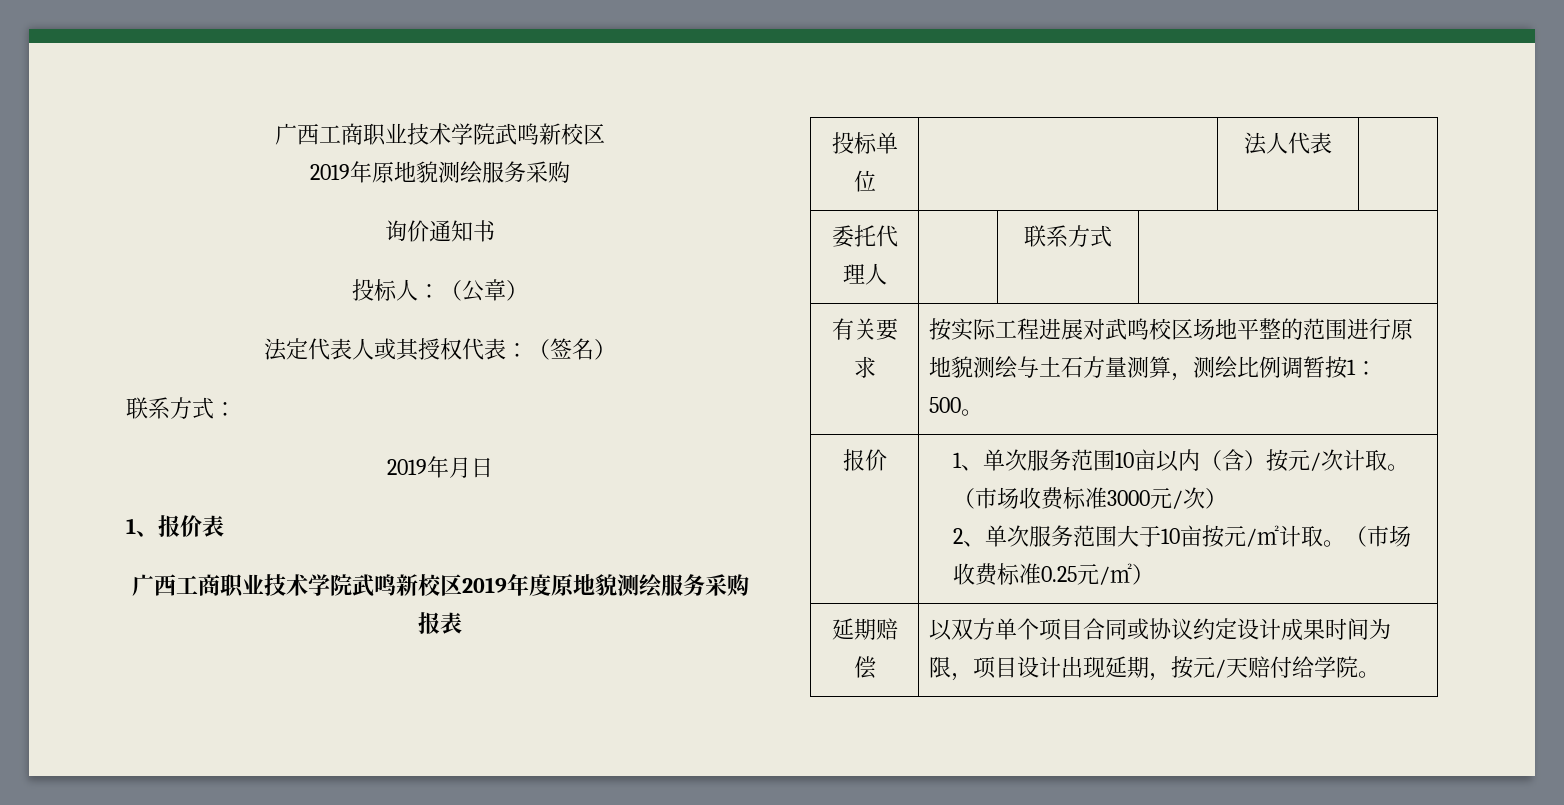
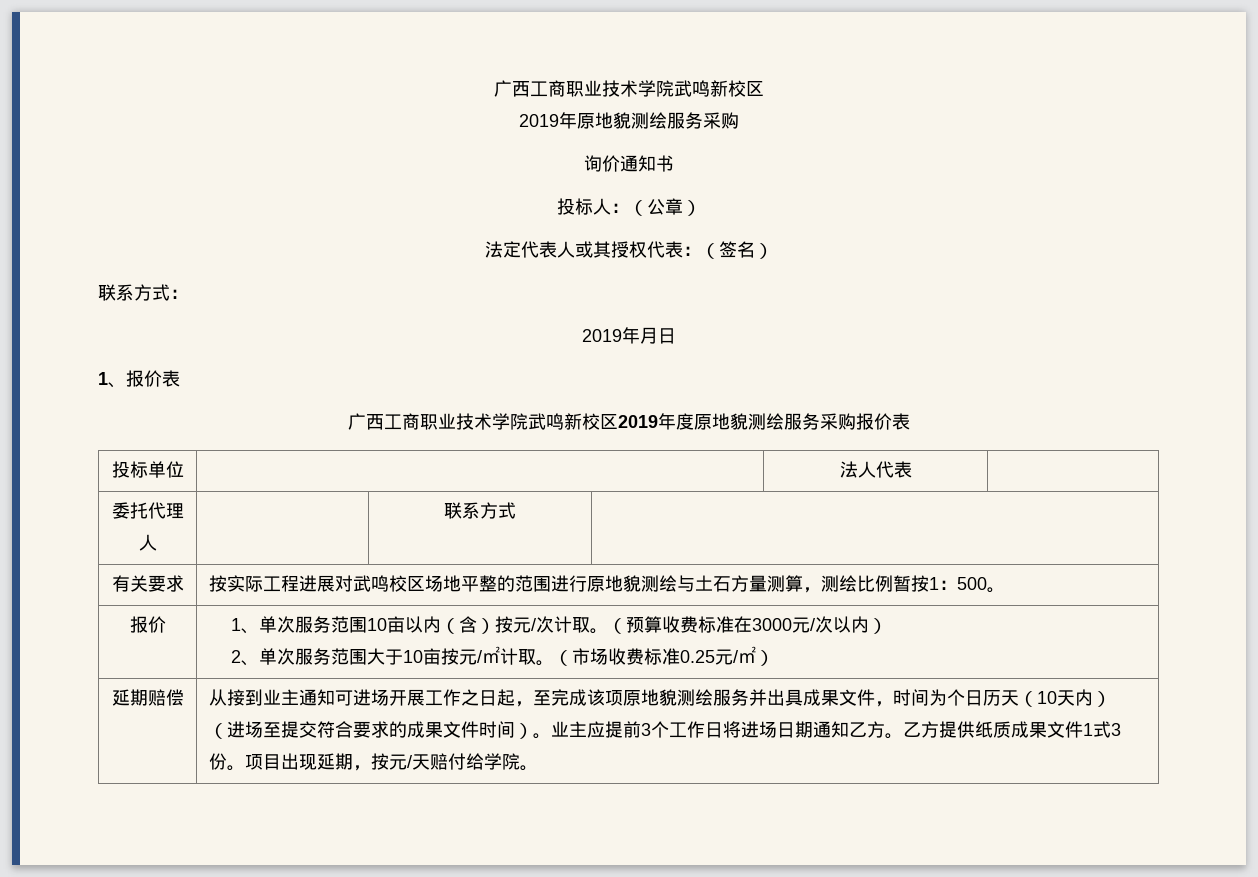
(440, 623) none -> [874,413,892,430] 价
[1280,356,1303,378] 调 -> (894, 583) none
[975,487,1108,510] 市场收费标准 -> [625,616,752,633] 预算收费标准在
(1206, 498) none -> [832,616,869,633] 以内
[928,618,1391,641] [928,656,1061,681] 以双方单个项目合同或协议约定设计成果时间为限，项目设计 -> [209,689,1112,707] [209,721,1122,739] [209,753,282,771] 从接到业主通知可进场开展工作之日起，至完成该项原地貌测绘服务并出具成果文件，时间为个日历天（10天内）（进场至提交符合要求的成果文件时间）。业主应提前3个工作日将进场日期通知乙方。乙方提供纸质成果文件1式3份。项目

